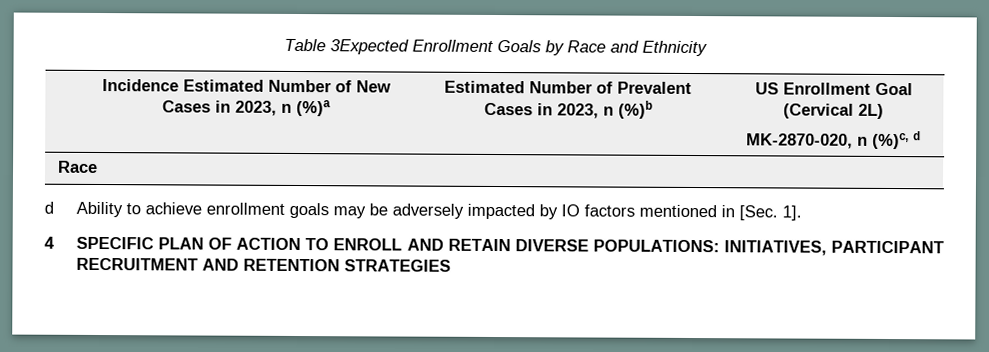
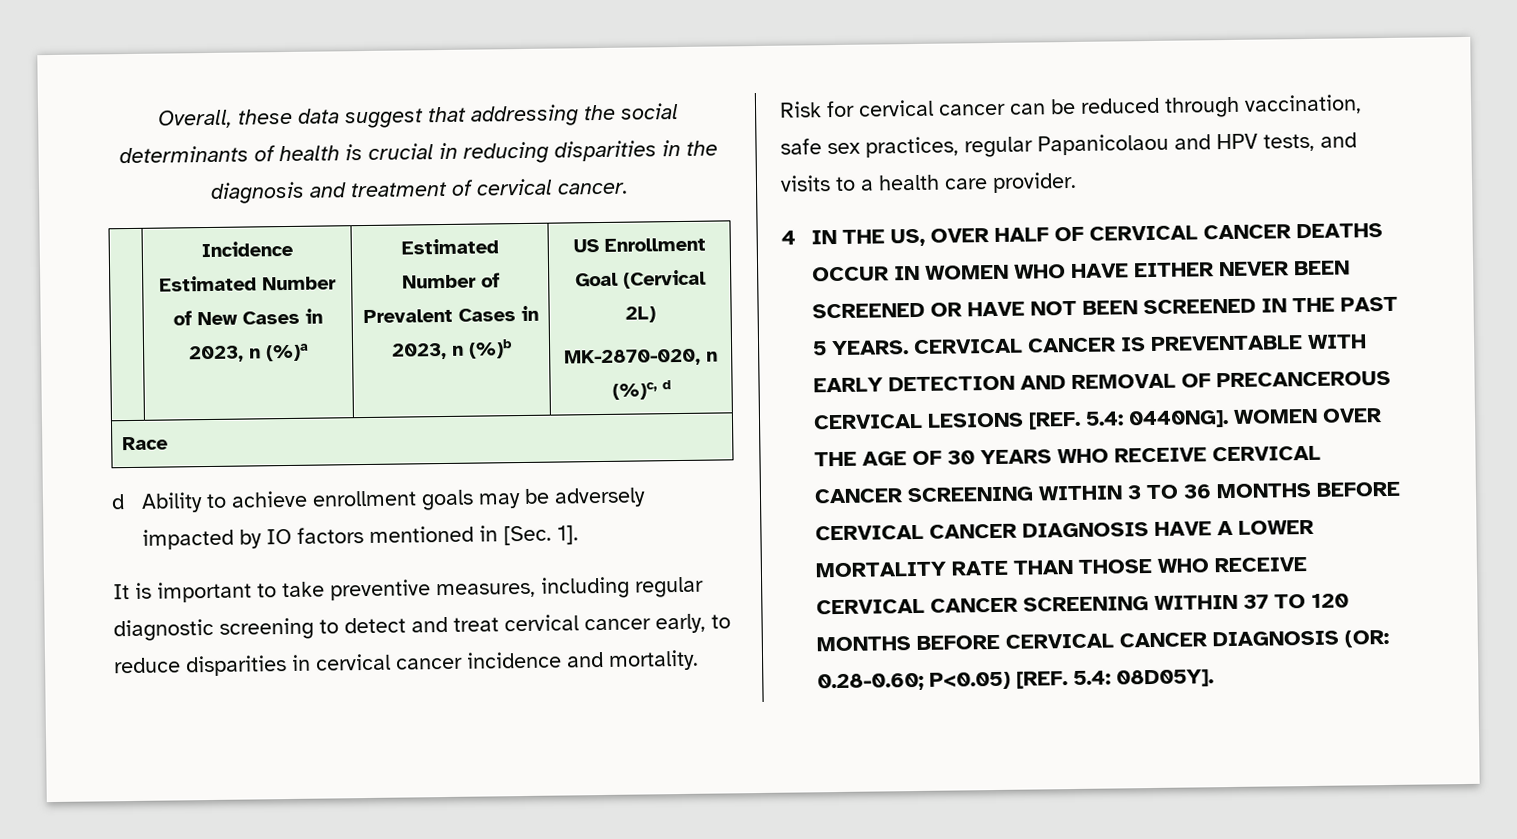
[284,38,708,57] Table 3Expected Enrollment Goals by Race and Ethnicity -> [158,103,679,129] [119,139,718,164] [209,178,629,204] Overall, these data suggest that addressing the social determinants of health is crucial in reducing disparities in the diagnosis and treatment of cervical cancer.
[44,236,944,256] [76,257,452,272] 4 SPECIFIC PLAN OF ACTION TO ENROLL AND RETAIN DIVERSE POPULATIONS: INITIATIVES, PARTICIPANT RECRUITMENT AND RETENTION STRATEGIES -> [113,576,704,603] [113,613,731,642] [113,649,699,677] [779,94,1362,118] [780,132,1357,158] [780,171,1077,193] [781,223,1383,247] [811,260,1350,282] [811,296,1398,319] [812,334,1367,356] [812,370,1391,393] [812,408,1383,430] [813,445,1321,467] [813,481,1401,504] [814,519,1315,541] [814,557,1307,578] [815,593,1349,615] [815,629,1389,652] [816,669,1214,692] It is important to take preventive measures, including regular diagnostic screening to detect and treat cervical cancer early, to reduce disparities in cervical cancer incidence and mortality. Risk for cervical cancer can be reduced through vaccination, safe sex practices, regular Papanicolaou and HPV tests, and visits to a health care provider. // 4 IN THE US, OVER HALF OF CERVICAL CANCER DEATHS OCCUR IN WOMEN WHO HAVE EITHER NEVER BEEN SCREENED OR HAVE NOT BEEN SCREENED IN THE PAST 5 YEARS. CERVICAL CANCER IS PREVENTABLE WITH EARLY DETECTION AND REMOVAL OF PRECANCEROUS CERVICAL LESIONS [REF. 5.4: 0440NG]. WOMEN OVER THE AGE OF 30 YEARS WHO RECEIVE CERVICAL CANCER SCREENING WITHIN 3 TO 36 MONTHS BEFORE CERVICAL CANCER DIAGNOSIS HAVE A LOWER MORTALITY RATE THAN THOSE WHO RECEIVE CERVICAL CANCER SCREENING WITHIN 37 TO 120 MONTHS BEFORE CERVICAL CANCER DIAGNOSIS (OR: 0.28-0.60; P<0.05) [REF. 5.4: 08D05Y].

